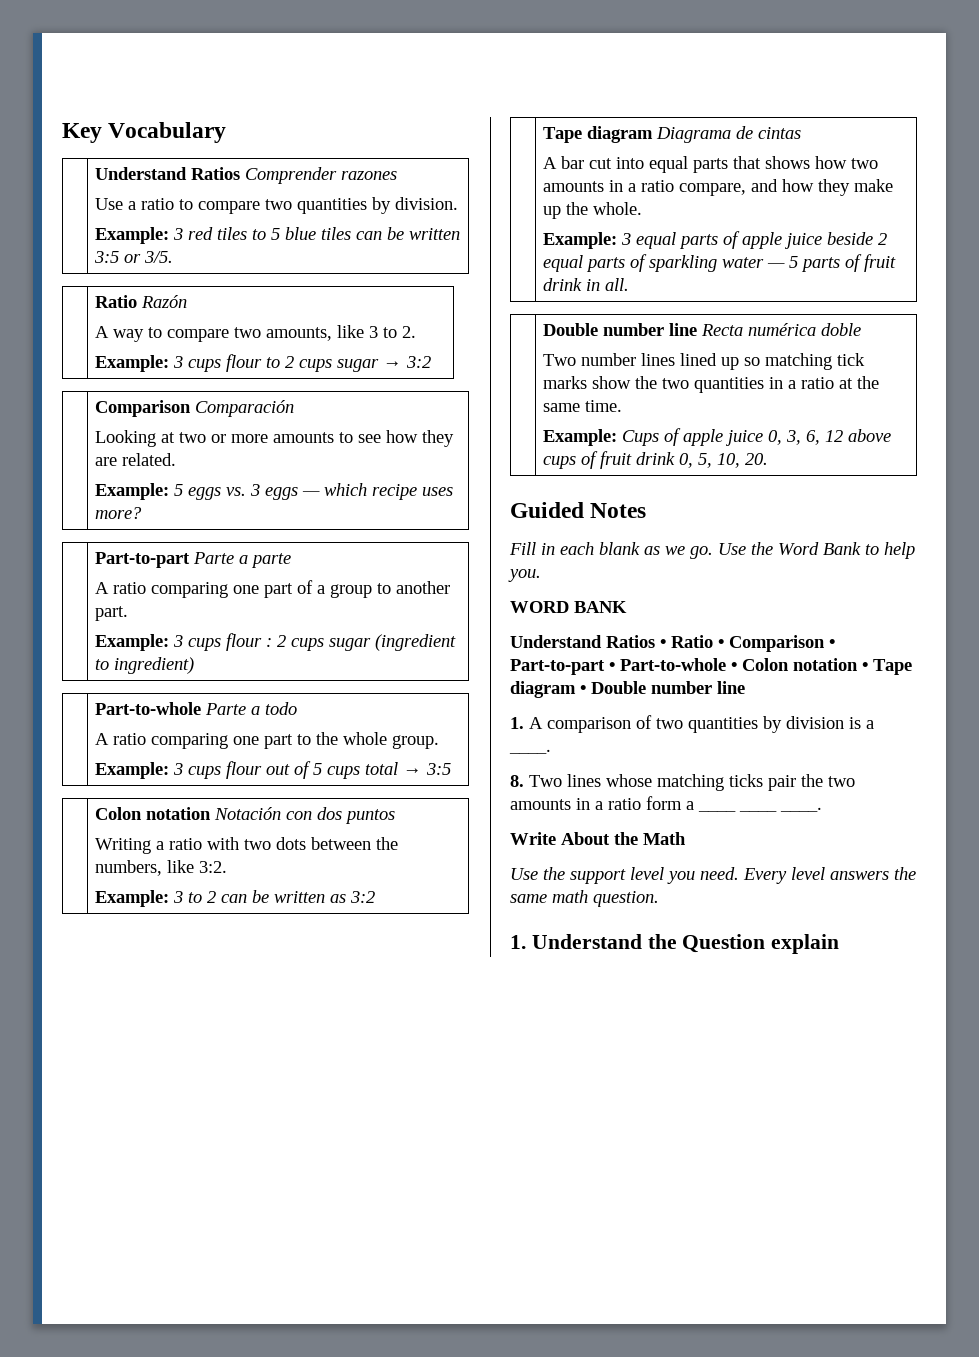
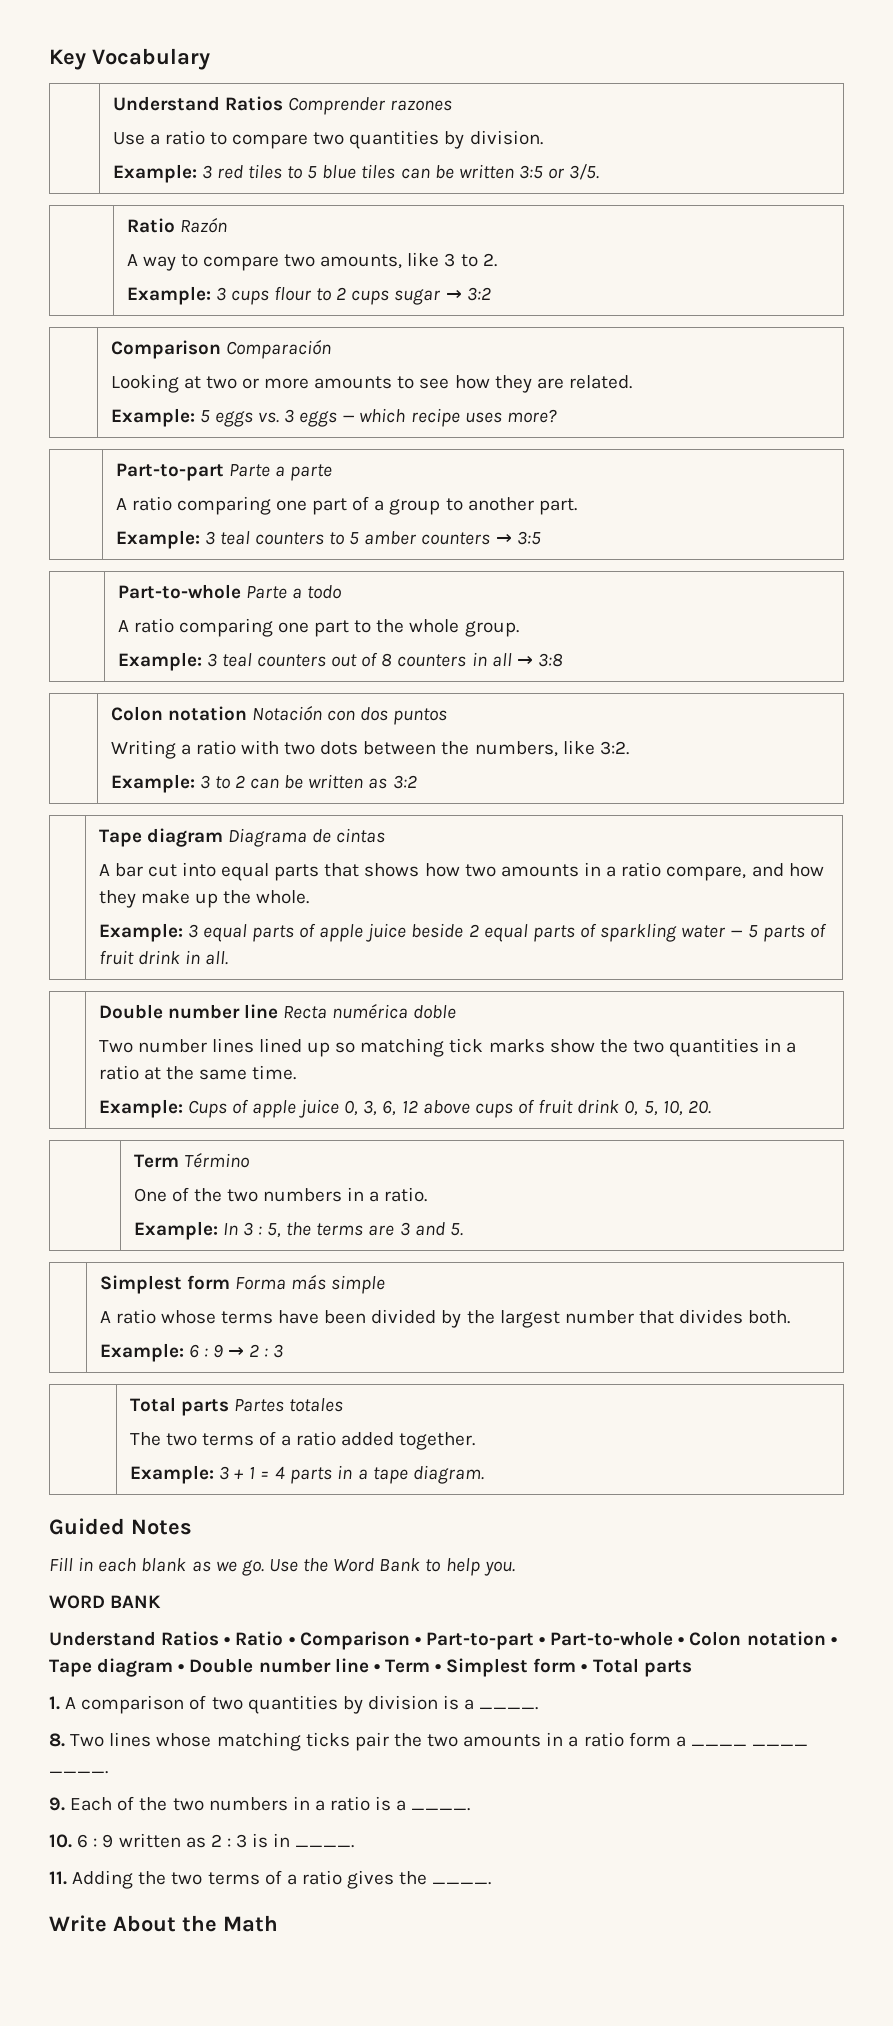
[187,633,456,651] [94,657,194,674] cups flour : 2 cups sugar (ingredient to ingredient) -> [219,531,541,545] teal counters to 5 amber counters → 3:5
[187,761,451,779] cups flour out of 5 cups total → 3:5 -> [221,652,564,667] teal counters out of 8 counters in all → 3:8
(768, 459) none -> [133,1152,250,1168] [133,1187,428,1202] [133,1221,463,1240] [99,1274,386,1294] [99,1309,791,1328] [99,1343,284,1362] [129,1397,343,1416] [129,1431,476,1450] [129,1465,484,1484] // | Term Término // One of the two numbers in a ratio. // Example: In 3 : 5, the terms are 3 and 5. // | Simplest form Forma más simple // A ratio whose terms have been divided by the largest number that divides both. // Example: 6 : 9 → 2 : 3 // | Total parts Partes totales // The two terms of a ratio added together. // Example: 3 + 1 = 4 parts in a tape diagram.
(745, 687) none -> [373,1658,692,1677] • Term • Simplest form • Total parts
[510,832,686,845] [510,867,916,884] [510,890,659,907] [510,934,840,954] Write About the Math // Use the support level you need. Every level answers the same math question. // 1. Understand the Question explain -> [49,1796,471,1811] [49,1833,355,1848] [49,1870,492,1889] [49,1915,278,1932] 9. Each of the two numbers in a ratio is a ____. // 10. 6 : 9 written as 2 : 3 is in ____. // 11. Adding the two terms of a ratio gives the ____. // Write About the Math

